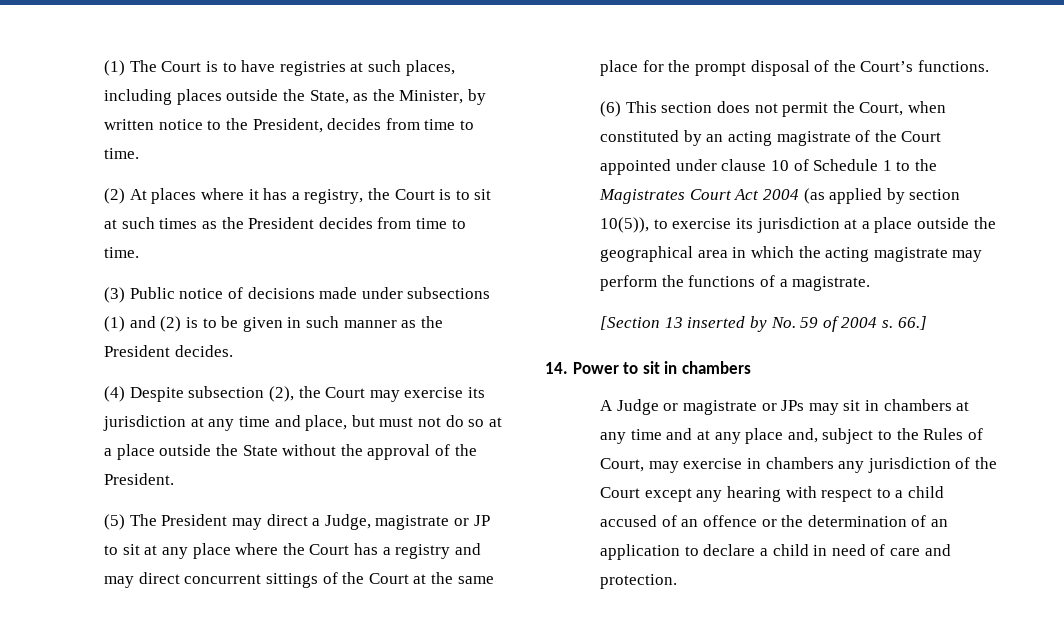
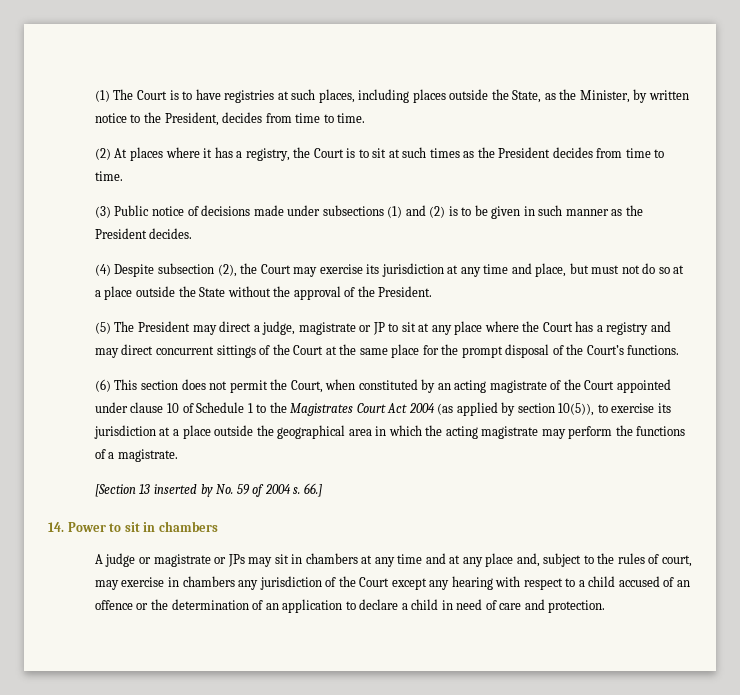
[324,514,371,530] Judge, -> [262,321,296,335] judge,
[616,399,659,415] Judge -> [105,553,136,567] judge
[923,428,983,440] [600,458,645,472] Rules of Court, -> [617,553,692,567] rules of court,

